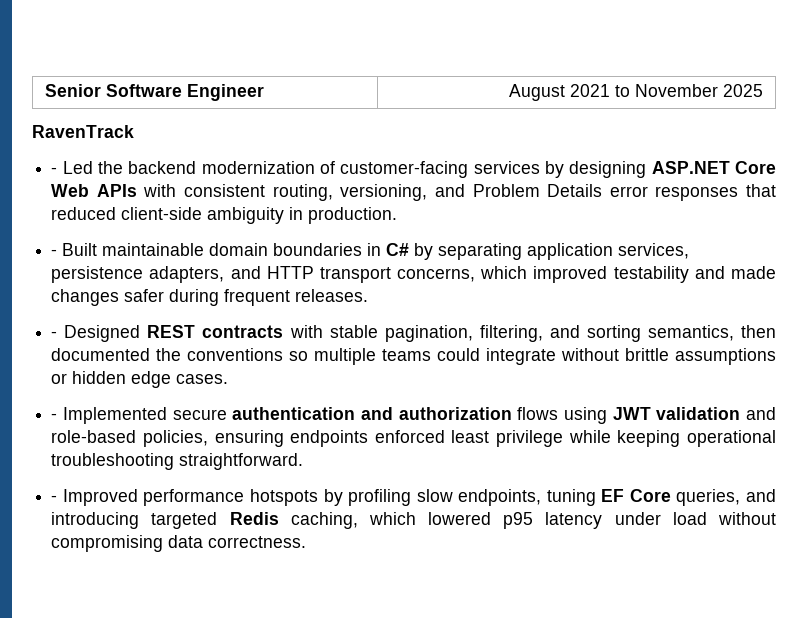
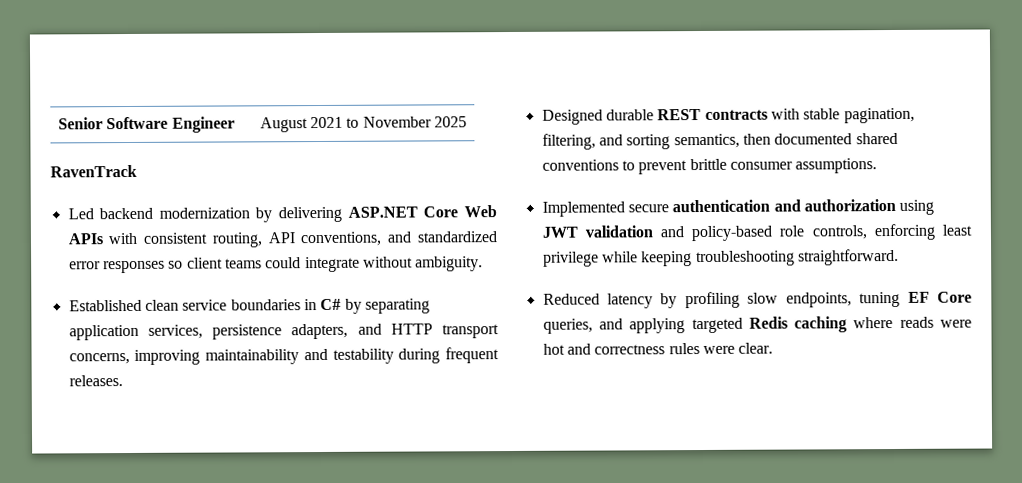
[51,161,647,178] - Led the backend modernization of customer-facing services by designing -> [67,206,343,223] Led backend modernization by delivering
[340,184,777,201] [51,207,398,224] [51,243,269,256] versioning, and Problem Details error responses that reduced client-side ambiguity in production. // - Built maintainable domain -> [267,231,498,247] [68,256,484,274] [68,299,228,312] API conventions, and standardized error responses so client teams could integrate without ambiguity. // Established clean service
[480,266,776,283] [51,289,165,306] which improved testability and made changes safer -> [134,348,394,365] improving maintainability and testability
[51,325,141,342] - Designed -> [541,109,654,125] Designed durable
[156,348,777,365] [51,371,229,388] [51,413,58,420] the conventions so multiple teams could integrate without brittle assumptions or hidden edge cases. // - -> [855,132,898,145] [541,158,878,175] shared conventions to prevent brittle consumer assumptions. //
[517,407,559,420] flows -> (896, 205) none
[51,430,445,447] role-based policies, ensuring endpoints enforced -> [691,223,935,242] policy-based role controls, enforcing
[687,430,777,447] operational -> (693, 259) none
[51,489,318,506] - Improved performance hotspots -> [542,293,654,309] Reduced latency
[51,512,140,529] introducing -> [629,318,686,334] applying
[290,512,776,529] [51,535,307,552] caching, which lowered p95 latency under load without compromising data correctness. -> [794,316,972,333] [542,342,774,355] caching where reads were hot and correctness rules were clear.

